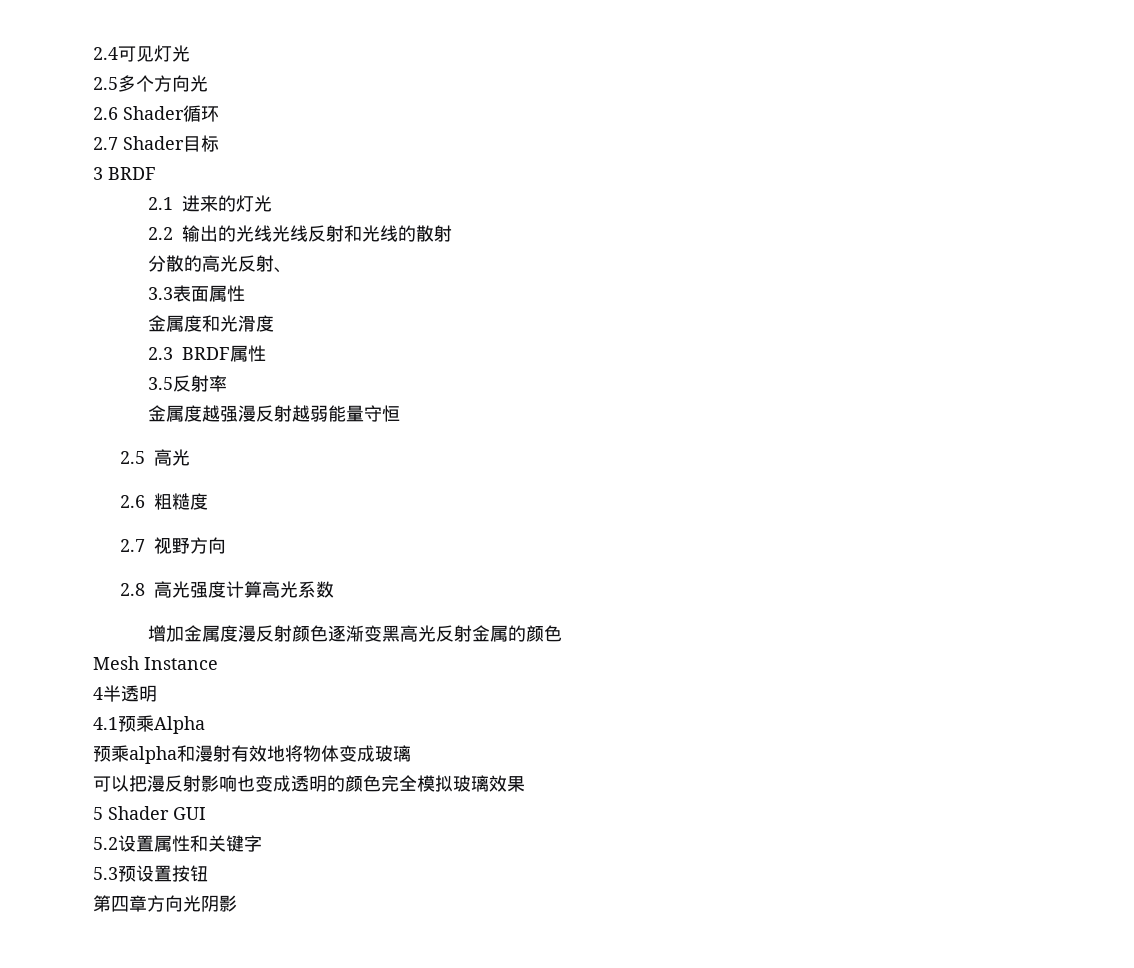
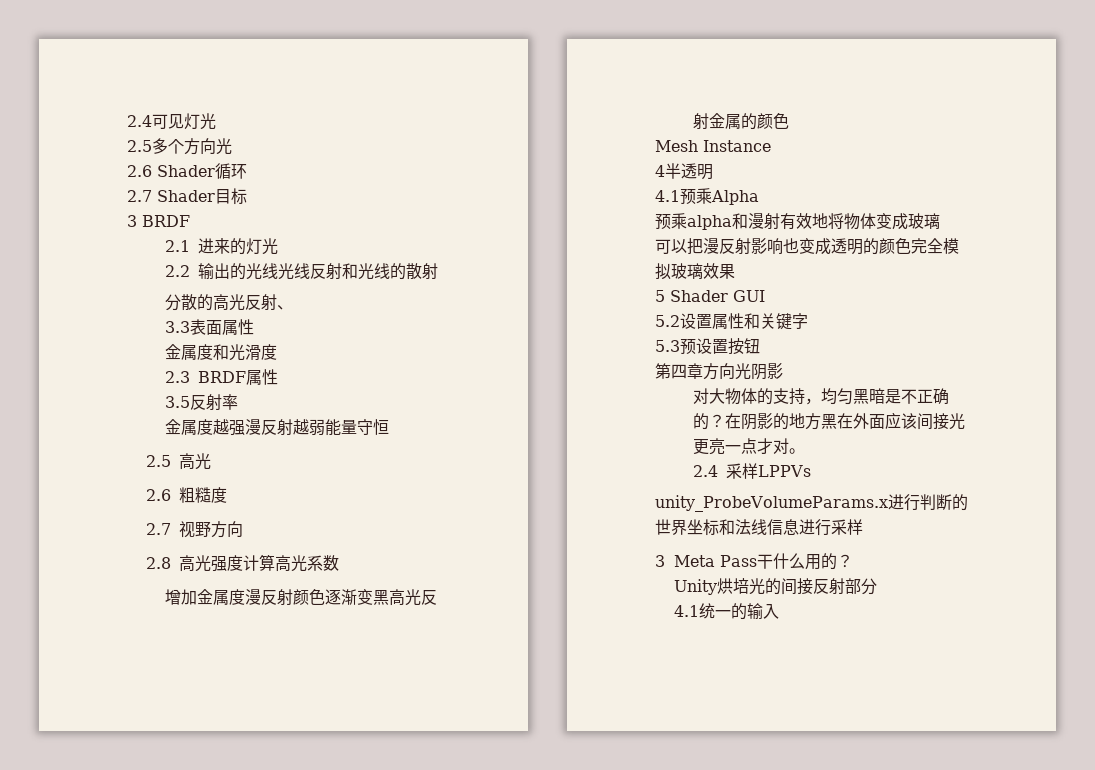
(237, 903) none -> [693,388,950,405] [693,412,966,430] [693,438,806,455] [693,463,812,479] [655,494,968,512] [655,519,863,536] [655,553,854,570] [674,578,878,595] [674,603,780,620] // 对大物体的支持，均匀黑暗是不正确的？在阴影的地方黑在外面应该间接光更亮一点才对。 // 2.4采样LPPVs // unity_ProbeVolumeParams.x进行判断的世界坐标和法线信息进行采样 // 3 Meta Pass干什么用的？ // Unity烘培光的间接反射部分 // 4.1统一的输入

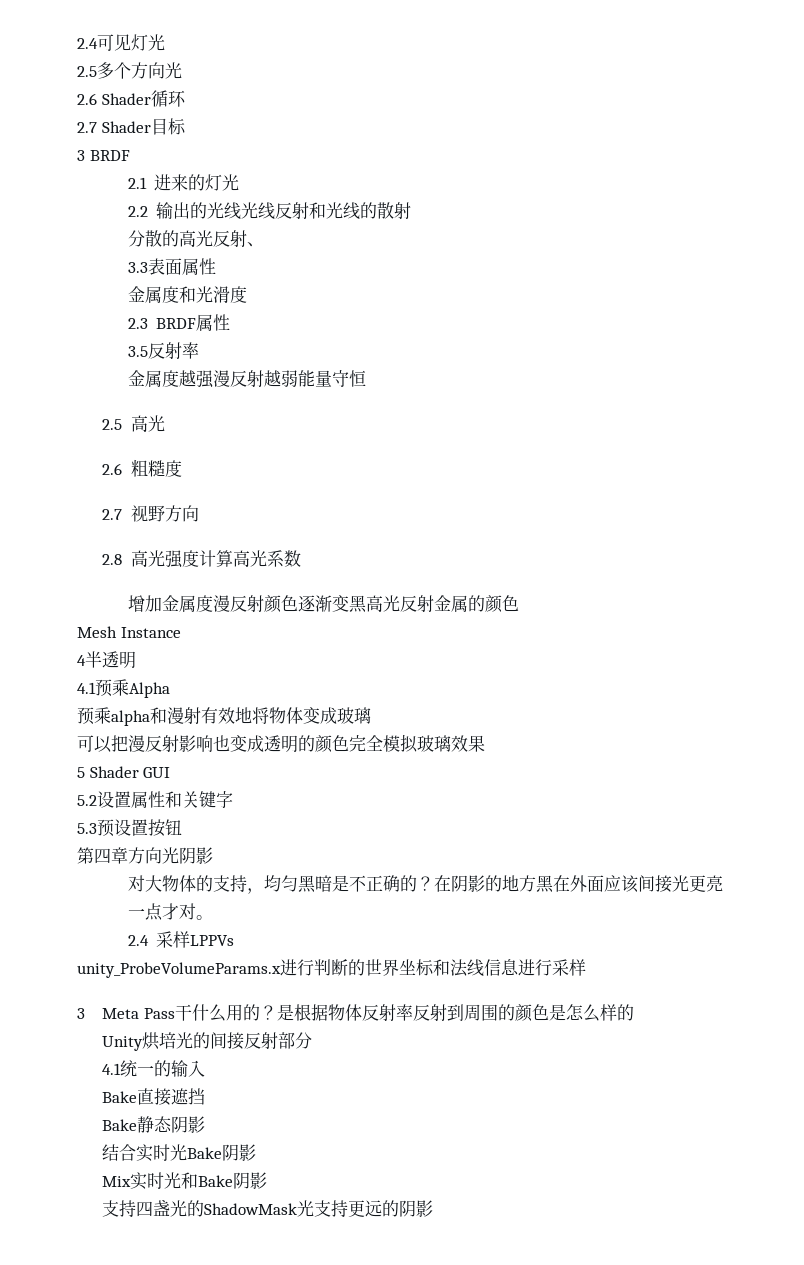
(854, 561) none -> [277,1004,635,1022] 是根据物体反射率反射到周围的颜色是怎么样的
(780, 611) none -> [102,1088,206,1106] [102,1116,206,1133] [102,1144,257,1162] [102,1172,268,1190] [102,1200,434,1217] // Bake直接遮挡 // Bake静态阴影 // 结合实时光Bake阴影 // Mix实时光和Bake阴影 // 支持四盏光的ShadowMask光支持更远的阴影

